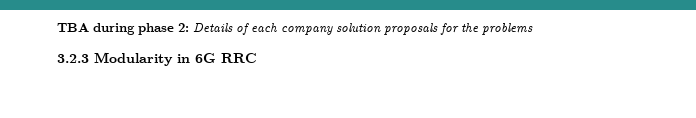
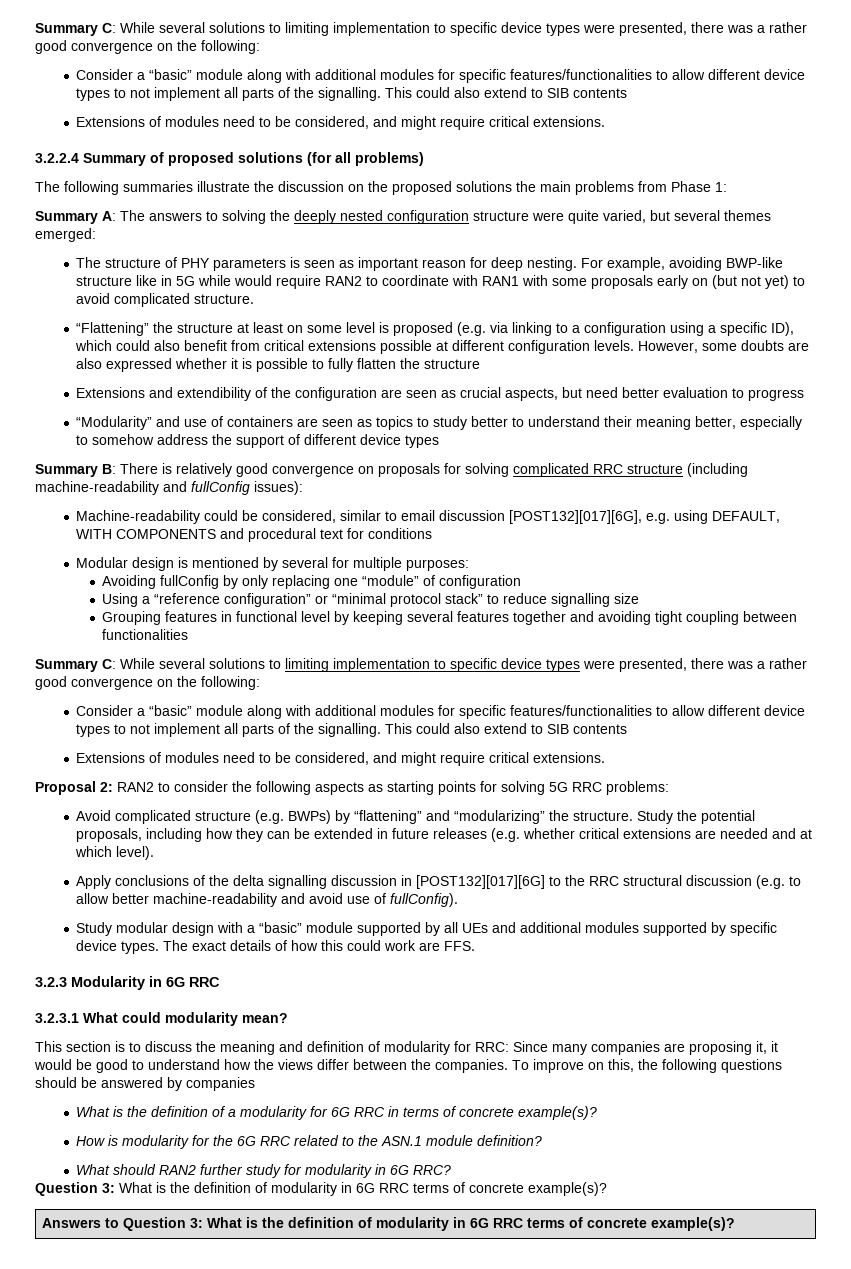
[57,23,533,35] TBA during phase 2: Details of each company solution proposals for the problems -> [35,22,807,36] [35,40,260,54] [76,69,806,83] [76,87,628,101] [76,116,606,130] [35,152,424,166] [35,181,727,195] [35,210,771,224] [35,228,96,242] [76,257,784,271] [76,275,806,289] [76,293,255,307] [76,322,795,336] [75,340,810,354] [76,358,481,372] [76,387,805,401] [76,416,803,430] [76,434,440,448] [35,463,748,477] [35,481,303,495] [76,510,781,524] [76,528,433,542] [76,557,470,571] [102,575,522,589] [102,593,640,607] [102,611,798,625] [102,629,189,640] [35,658,807,672] [35,676,260,690] [76,705,806,719] [76,723,628,737] [76,752,606,766] [35,781,669,795] [76,810,756,824] [76,828,813,842] [75,846,155,860] [76,875,802,889] [76,893,459,907] [76,922,778,936] [76,940,476,954] Summary C: While several solutions to limiting implementation to specific device types were presented, there was a rather good convergence on the following: // Consider a “basic” module along with additional modules for specific features/functionalities to allow different device types to not implement all parts of the signalling. This could also extend to SIB contents // Extensions of modules need to be considered, and might require critical extensions. // 3.2.2.4 Summary of proposed solutions (for all problems) // The following summaries illustrate the discussion on the proposed solutions the main problems from Phase 1: // Summary A: The answers to solving the deeply nested configuration structure were quite varied, but several themes emerged: // The structure of PHY parameters is seen as important reason for deep nesting. For example, avoiding BWP-like structure like in 5G while would require RAN2 to coordinate with RAN1 with some proposals early on (but not yet) to avoid complicated structure. // “Flattening” the structure at least on some level is proposed (e.g. via linking to a configuration using a specific ID), which could also benefit from critical extensions possible at different configuration levels. However, some doubts are also expressed whether it is possible to fully flatten the structure // Extensions and extendibility of the configuration are seen as crucial aspects, but need better evaluation to progress // “Modularity” and use of containers are seen as topics to study better to understand their meaning better, especially to somehow address the support of different device types // Summary B: There is relatively good convergence on proposals for solving complicated RRC structure (including machine-readability and fullConfig issues): // Machine-readability could be considered, similar to email discussion [POST132][017][6G], e.g. using DEFAULT, WITH COMPONENTS and procedural text for conditions // Modular design is mentioned by several for multiple purposes: // Avoiding fullConfig by only replacing one “module” of configuration // Using a “reference configuration” or “minimal protocol stack” to reduce signalling size // Grouping features in functional level by keeping several features together and avoiding tight coupling between functionalities // Summary C: While several solutions to limiting implementation to specific device types were presented, there was a rather good convergence on the following: // Consider a “basic” module along with additional modules for specific features/functionalities to allow different device types to not implement all parts of the signalling. This could also extend to SIB contents // Extensions of modules need to be considered, and might require critical extensions. // Proposal 2: RAN2 to consider the following aspects as starting points for solving 5G RRC problems: // Avoid complicated structure (e.g. BWPs) by “flattening” and “modularizing” the structure. Study the potential proposals, including how they can be extended in future releases (e.g. whether critical extensions are needed and at which level). // Apply conclusions of the delta signalling discussion in [POST132][017][6G] to the RRC structural discussion (e.g. to allow better machine-readability and avoid use of fullConfig). // Study modular design with a “basic” module supported by all UEs and additional modules supported by specific device types. The exact details of how this could work are FFS.
(257, 58) none -> [35,1012,288,1026] [35,1041,778,1055] [34,1059,782,1073] [35,1077,255,1091] [76,1106,598,1120] [76,1135,543,1149] [76,1164,452,1178] [35,1182,607,1196] [42,1217,736,1231] // 3.2.3.1 What could modularity mean? // This section is to discuss the meaning and definition of modularity for RRC: Since many companies are proposing it, it would be good to understand how the views differ between the companies. To improve on this, the following questions should be answered by companies // What is the definition of a modularity for 6G RRC in terms of concrete example(s)? // How is modularity for the 6G RRC related to the ASN.1 module definition? // What should RAN2 further study for modularity in 6G RRC? // Question 3: What is the definition of modularity in 6G RRC terms of concrete example(s)? // Answers to Question 3: What is the definition of modularity in 6G RRC terms of concrete example(s)?

